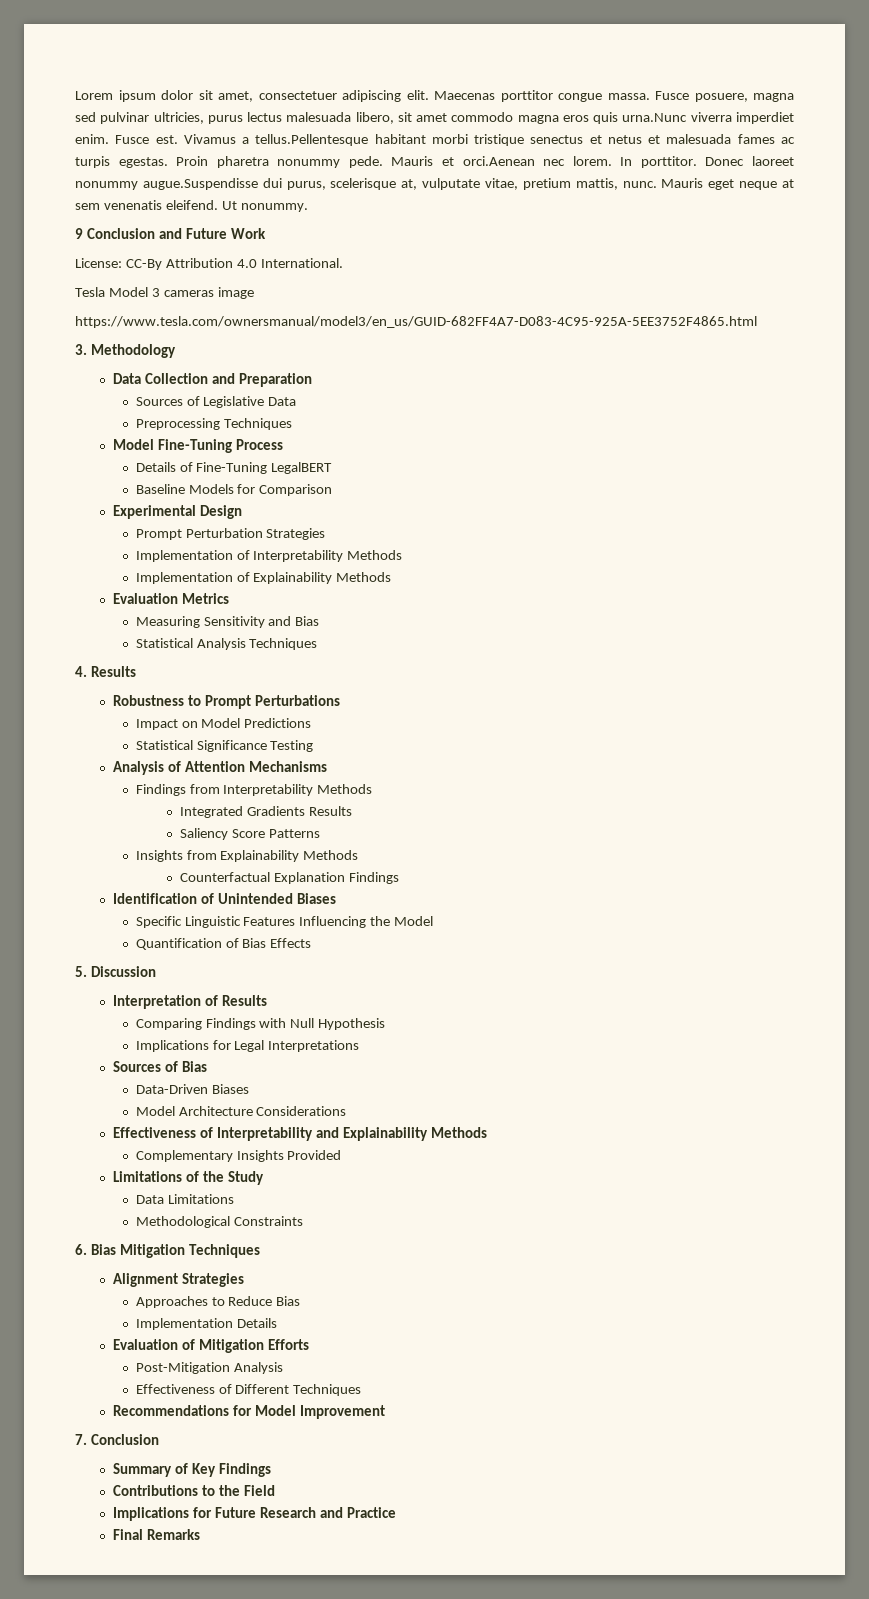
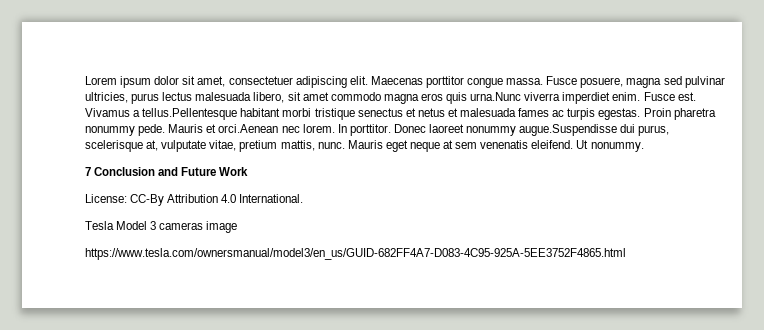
[75,228,83,239] 9 -> [85,167,91,176] 7
[75,344,176,358] [113,373,313,387] [135,396,297,408] [135,418,292,430] [113,439,284,453] [135,462,333,474] [135,484,333,496] [113,505,243,519] [135,528,326,540] [135,550,403,562] [135,572,392,584] [113,593,230,604] [135,616,320,628] [135,638,318,650] [75,666,136,677] [113,695,341,709] [135,718,312,730] [135,740,314,752] [113,761,328,775] [135,784,373,796] [180,806,353,818] [180,828,321,840] [135,850,359,862] [180,872,400,884] [113,893,337,904] [135,916,434,928] [135,938,312,950] [75,966,156,977] [113,995,268,1009] [135,1018,386,1030] [135,1040,360,1052] [113,1061,208,1072] [135,1084,249,1094] [135,1106,347,1116] [113,1127,487,1141] [135,1150,342,1162] [113,1171,265,1185] [135,1194,234,1204] [135,1216,303,1228] [75,1244,260,1258] [113,1273,245,1287] [135,1296,301,1308] [135,1318,277,1330] [113,1339,310,1353] [135,1362,283,1374] [135,1384,362,1396] [113,1405,386,1419] [75,1434,159,1445] [113,1463,272,1477] [113,1485,276,1496] [113,1507,396,1521] [113,1529,201,1540] // 3. Methodology // Data Collection and Preparation // Sources of Legislative Data // Preprocessing Techniques // Model Fine-Tuning Process // Details of Fine-Tuning LegalBERT // Baseline Models for Comparison // Experimental Design // Prompt Perturbation Strategies // Implementation of Interpretability Methods // Implementation of Explainability Methods // Evaluation Metrics // Measuring Sensitivity and Bias // Statistical Analysis Techniques // 4. Results // Robustness to Prompt Perturbations // Impact on Model Predictions // Statistical Significance Testing // Analysis of Attention Mechanisms // Findings from Interpretability Methods // Integrated Gradients Results // Saliency Score Patterns // Insights from Explainability Methods // Counterfactual Explanation Findings // Identification of Unintended Biases // Specific Linguistic Features Influencing the Model // Quantification of Bias Effects // 5. Discussion // Interpretation of Results // Comparing Findings with Null Hypothesis // Implications for Legal Interpretations // Sources of Bias // Data-Driven Biases // Model Architecture Considerations // Effectiveness of Interpretability and Explainability Methods // Complementary Insights Provided // Limitations of the Study // Data Limitations // Methodological Constraints // 6. Bias Mitigation Techniques // Alignment Strategies // Approaches to Reduce Bias // Implementation Details // Evaluation of Mitigation Efforts // Post-Mitigation Analysis // Effectiveness of Different Techniques // Recommendations for Model Improvement // 7. Conclusion // Summary of Key Findings // Contributions to the Field // Implications for Future Research and Practice // Final Remarks -> (626, 254) none

